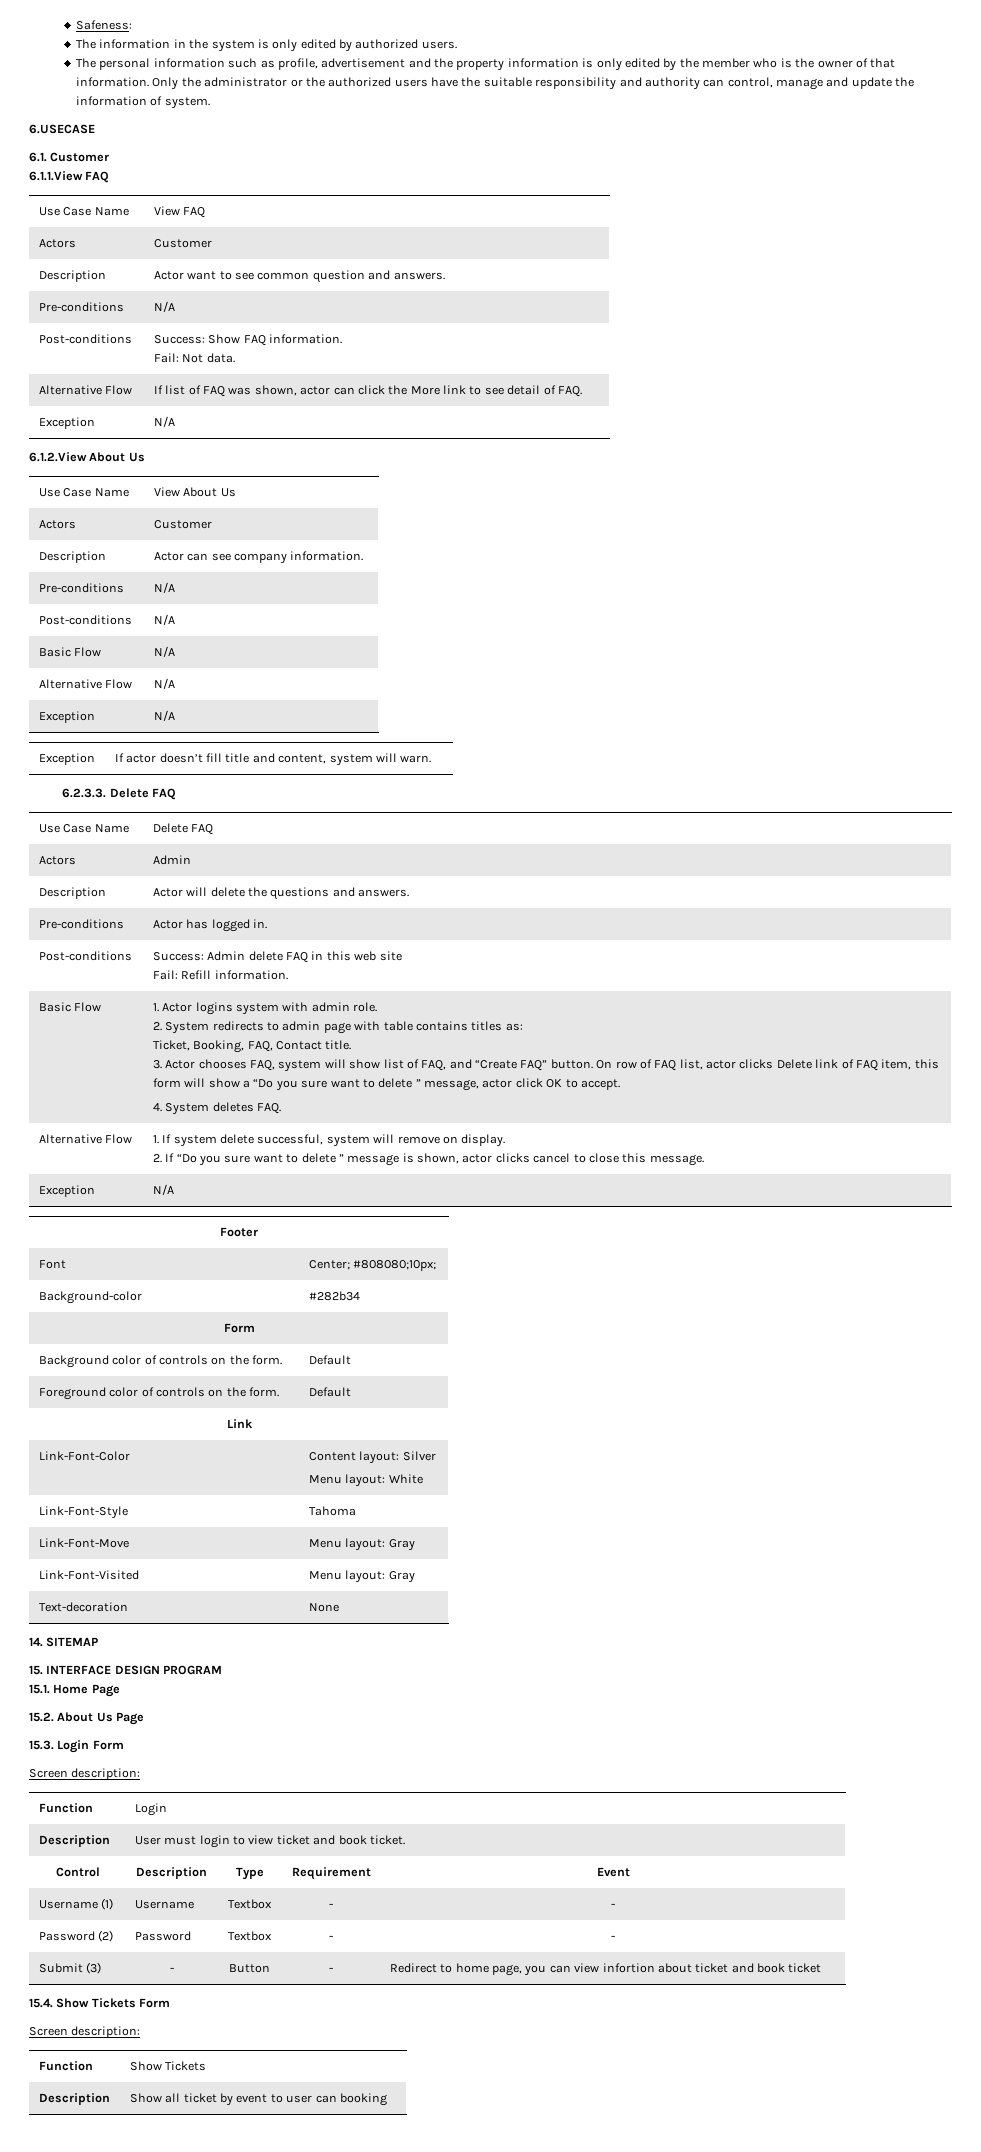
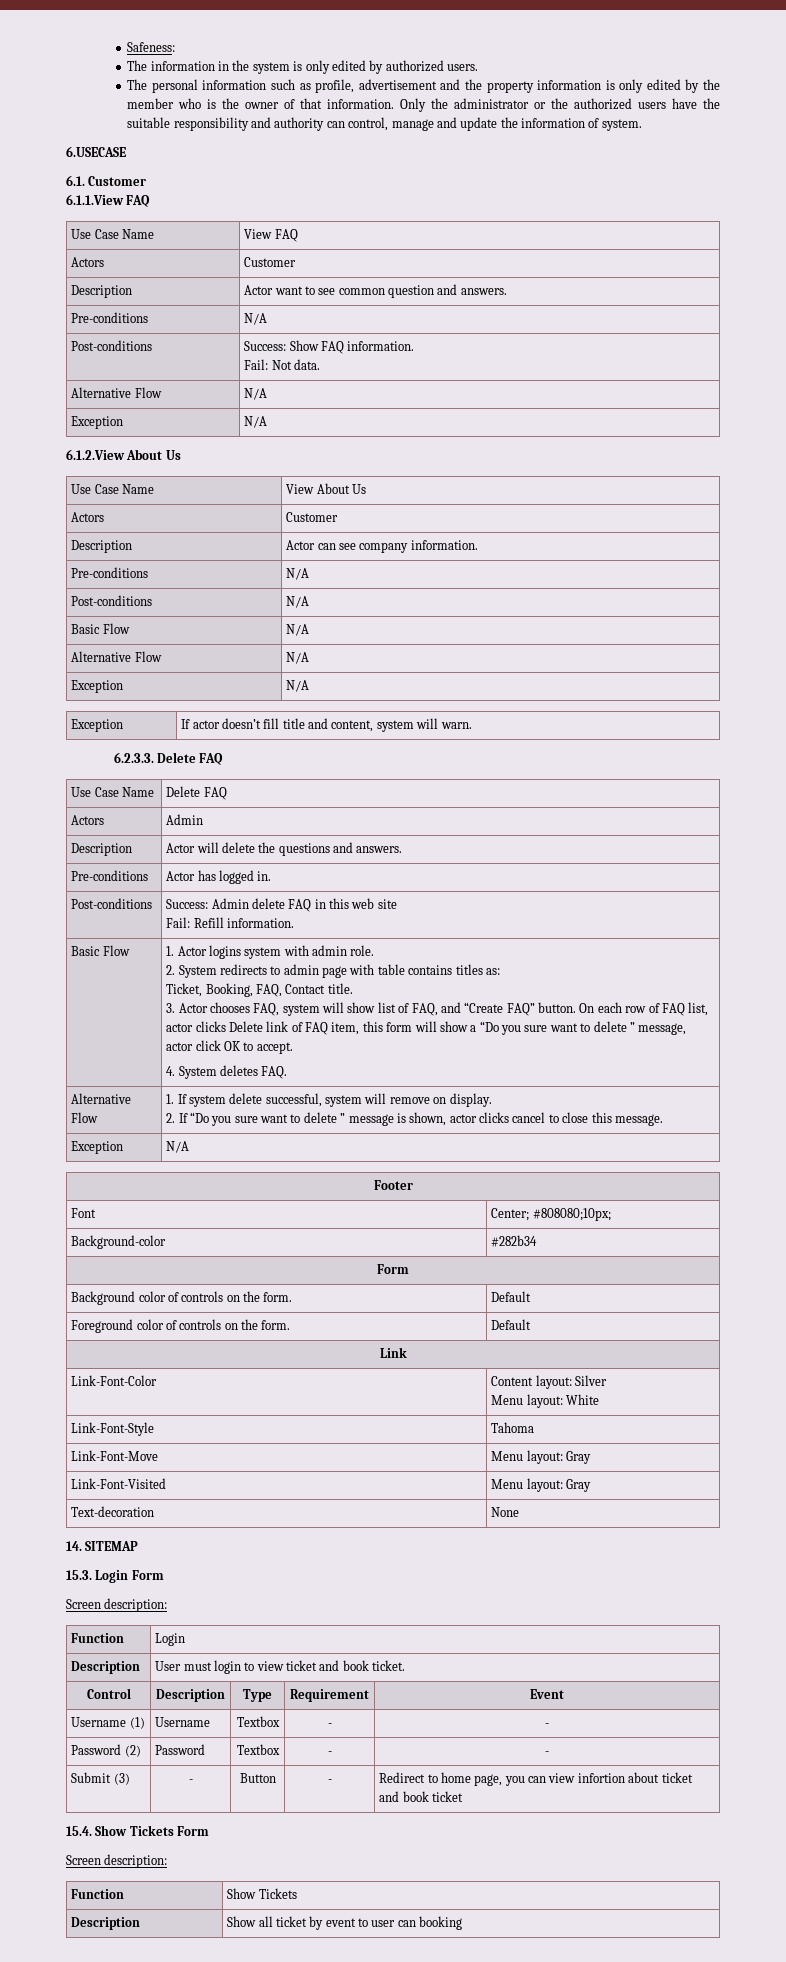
[153,385,582,397] If list of FAQ was shown, actor can click the More link to see detail of FAQ. -> [244,388,268,400] N/A
(613, 1064) none -> [597,1002,622,1013] each
[29,1665,223,1675] [29,1684,120,1697] [29,1712,145,1725] // 15. INTERFACE DESIGN PROGRAM // 15.1. Home Page // 15.2. About Us Page -> (139, 1546) none

